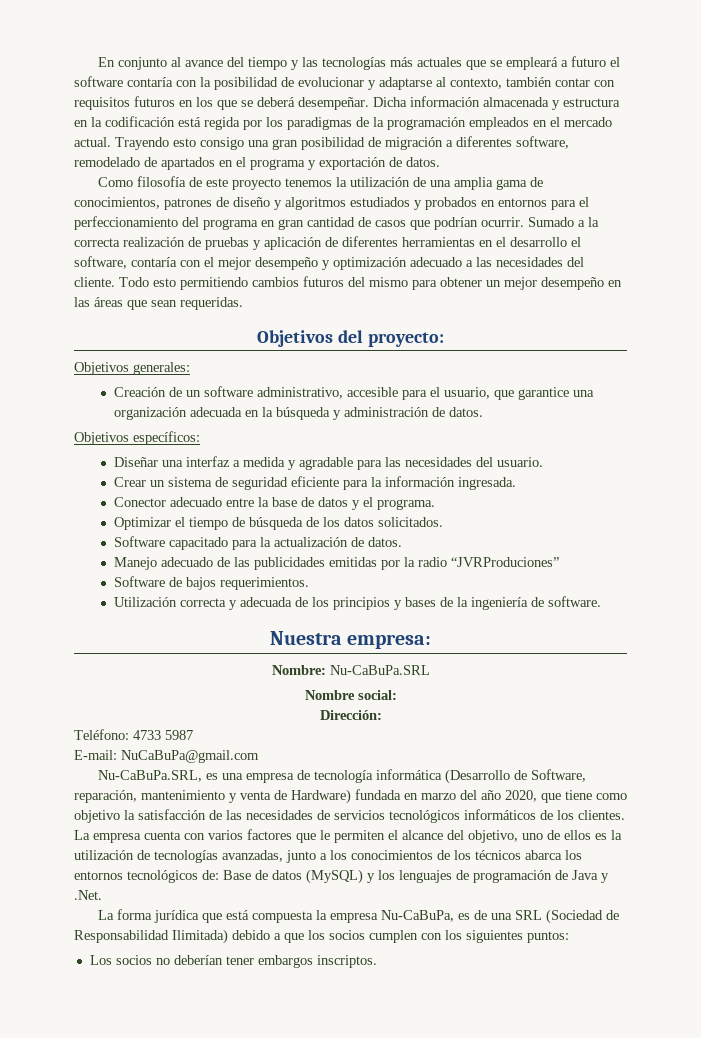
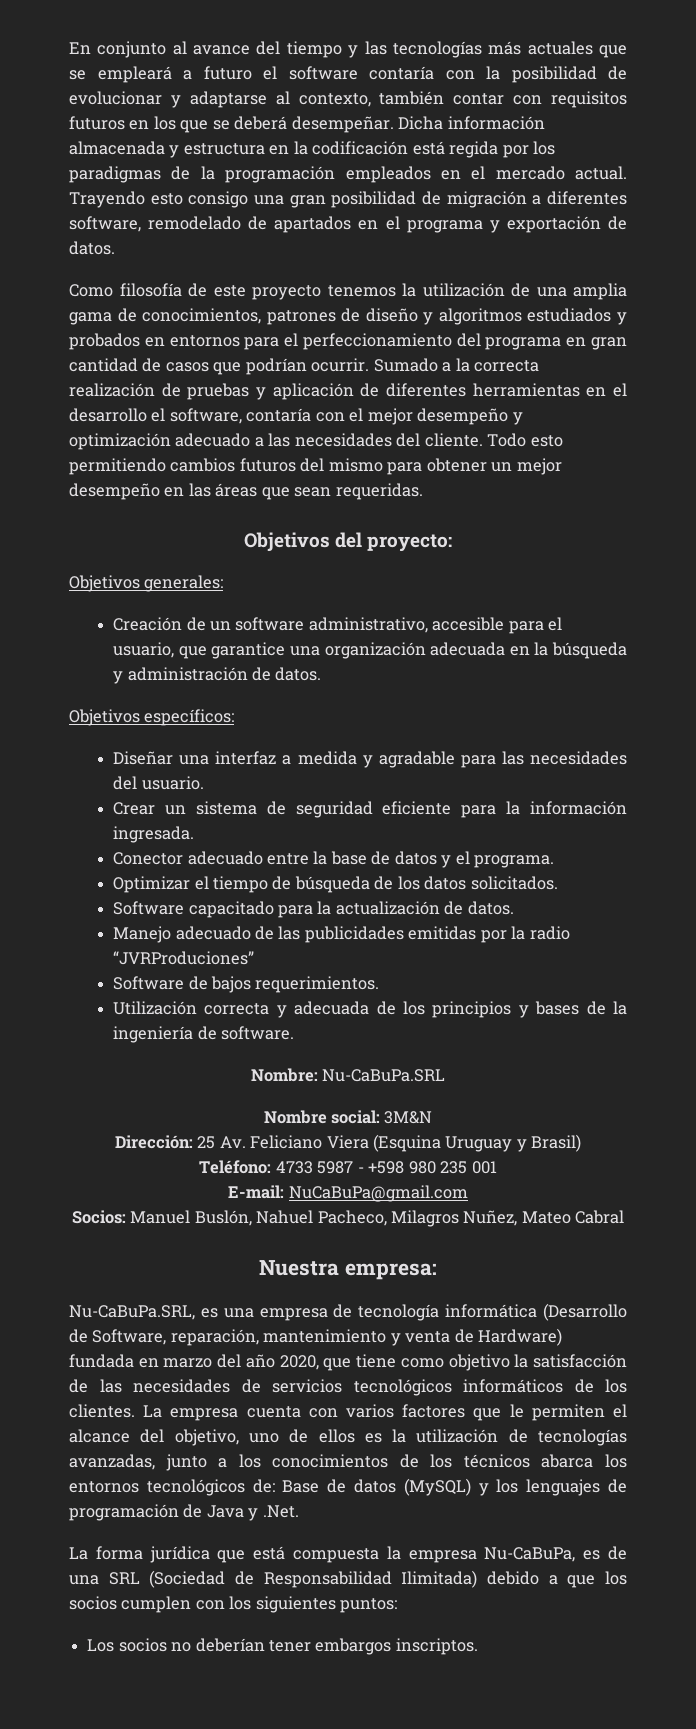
[269,631,432,649] // Nuestra empresa: -> (295, 1033) none
(397, 695) none -> [384,1111,433,1124] 3M&N
[74,729,193,740] [74,750,259,763] // Teléfono: 4733 5987 // E-mail: NuCaBuPa@gmail.com -> [197,1134,582,1152] [199,1160,497,1174] [228,1185,468,1202] [71,1210,625,1227] [259,1260,437,1280] 25 Av. Feliciano Viera (Esquina Uruguay y Brasil) // Teléfono: 4733 5987 - +598 980 235 001 // E-mail: NuCaBuPa@gmail.com // Socios: Manuel Buslón, Nahuel Pacheco, Milagros Nuñez, Mateo Cabral // Nuestra empresa:

